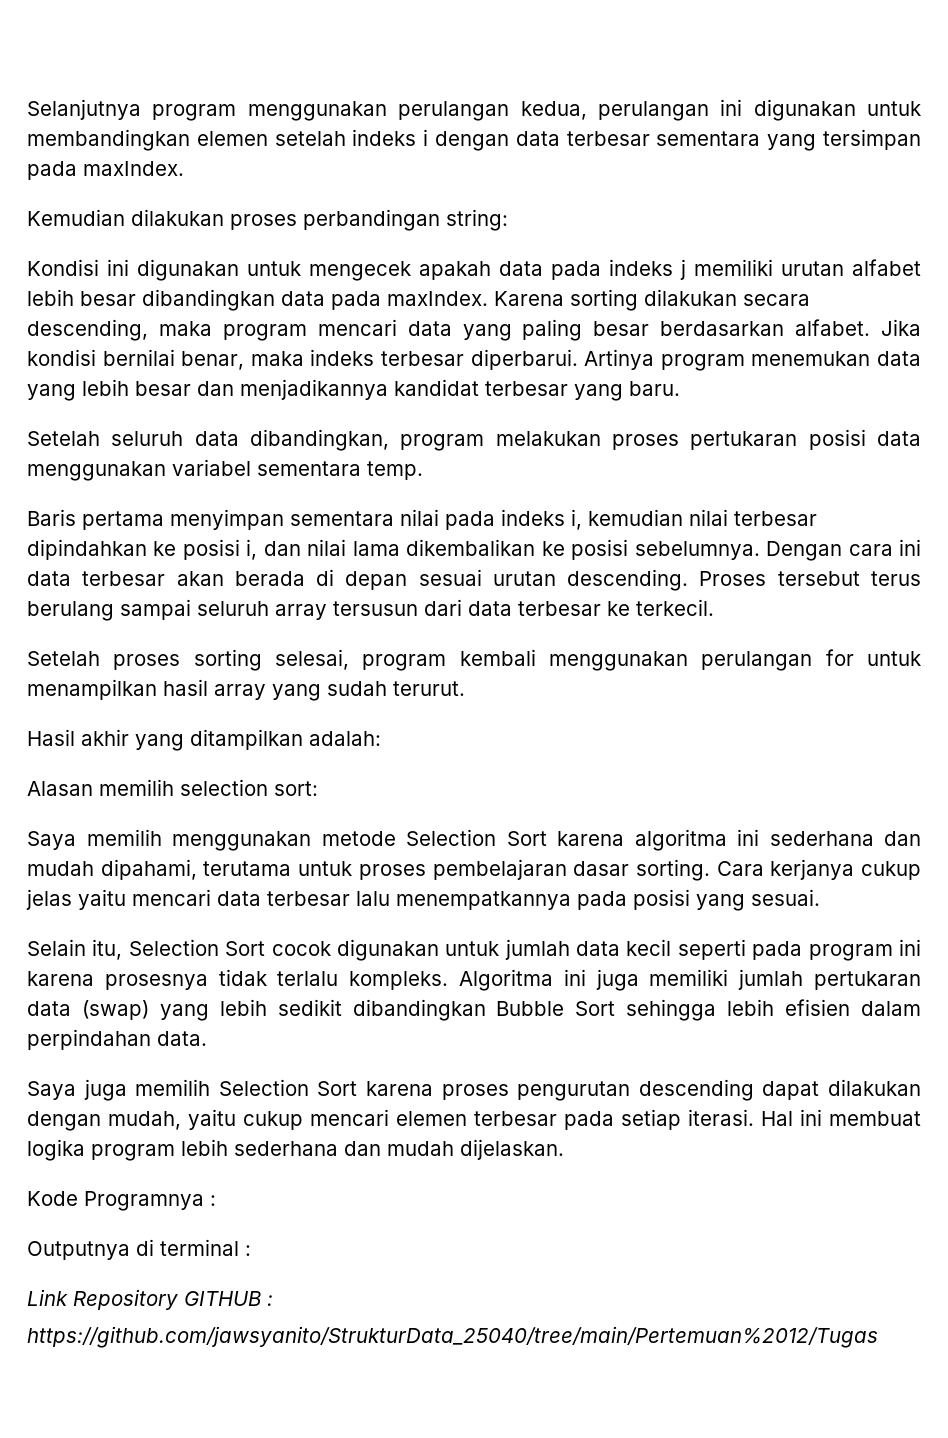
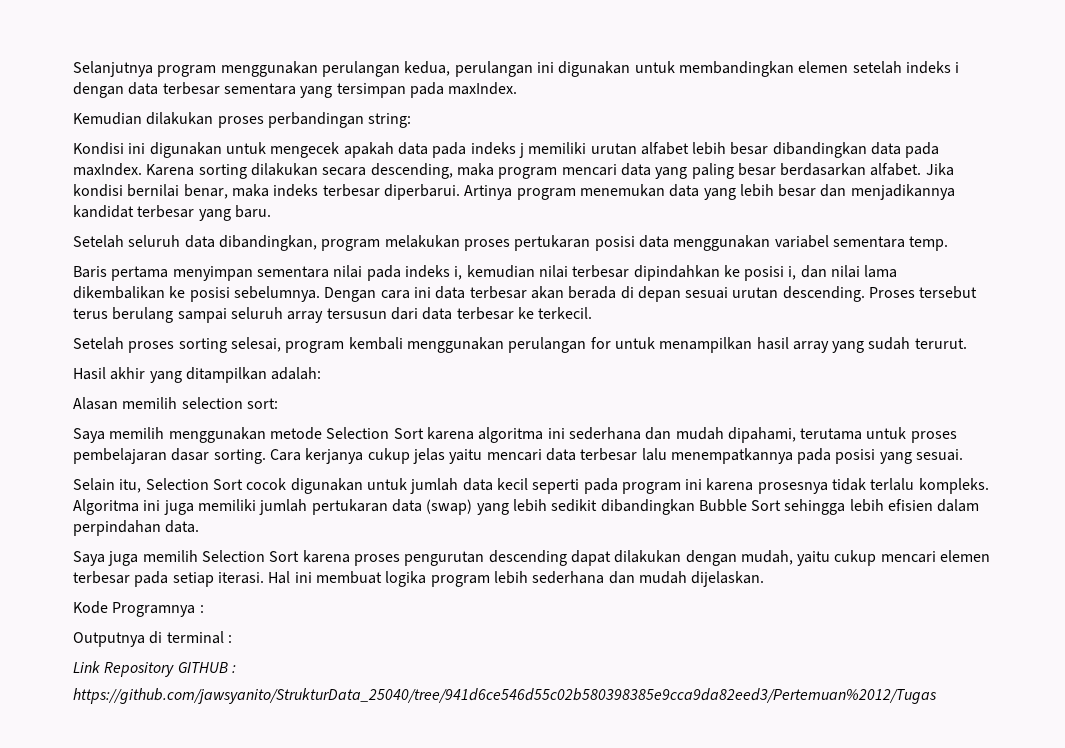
[27,1326,878,1348] https://github.com/jawsyanito/StrukturData_25040/tree/main/Pertemuan%2012/Tugas -> [73,688,937,704] https://github.com/jawsyanito/StrukturData_25040/tree/941d6ce546d55c02b580398385e9cca9da82eed3/Pertemuan%2012/Tugas

